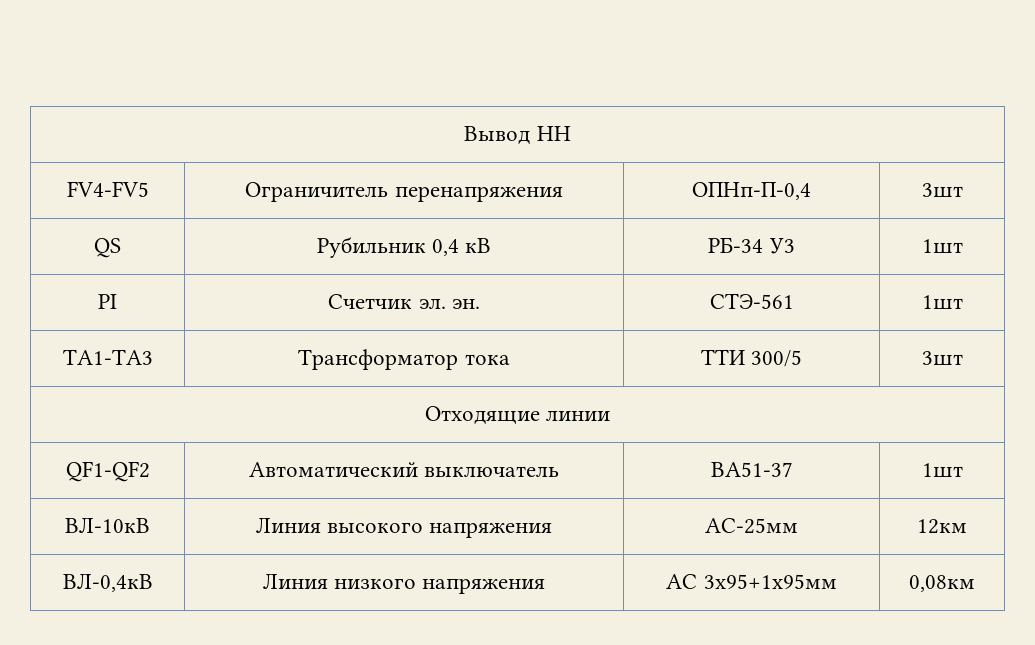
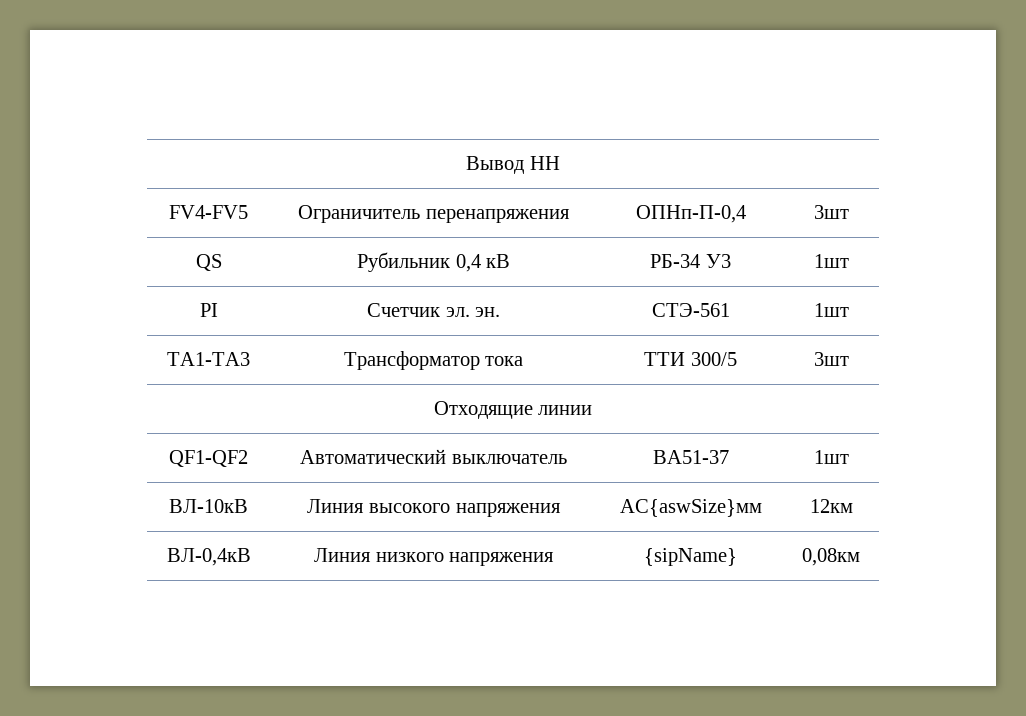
[705,518,798,534] АС-25мм -> [619,499,762,517] АС{aswSize}мм
[666,574,837,589] АС 3х95+1х95мм -> [644,548,737,566] {sipName}

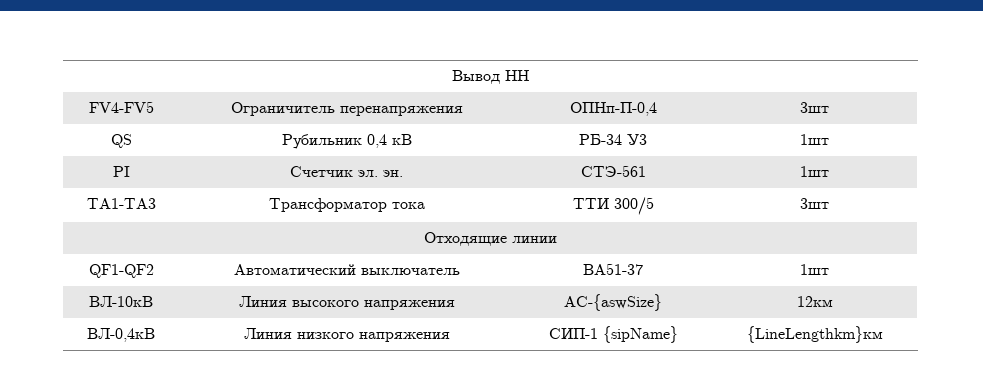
[619,499,762,517] АС{aswSize}мм -> [564,294,662,311] АС-{aswSize}
(555, 559) none -> [548,328,598,339] СИП-1
[802,548,860,566] 0,08км -> [746,326,883,343] {LineLengthkm}км

